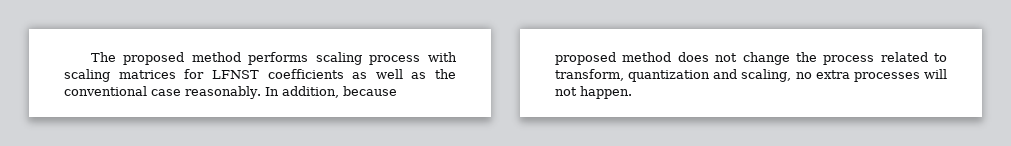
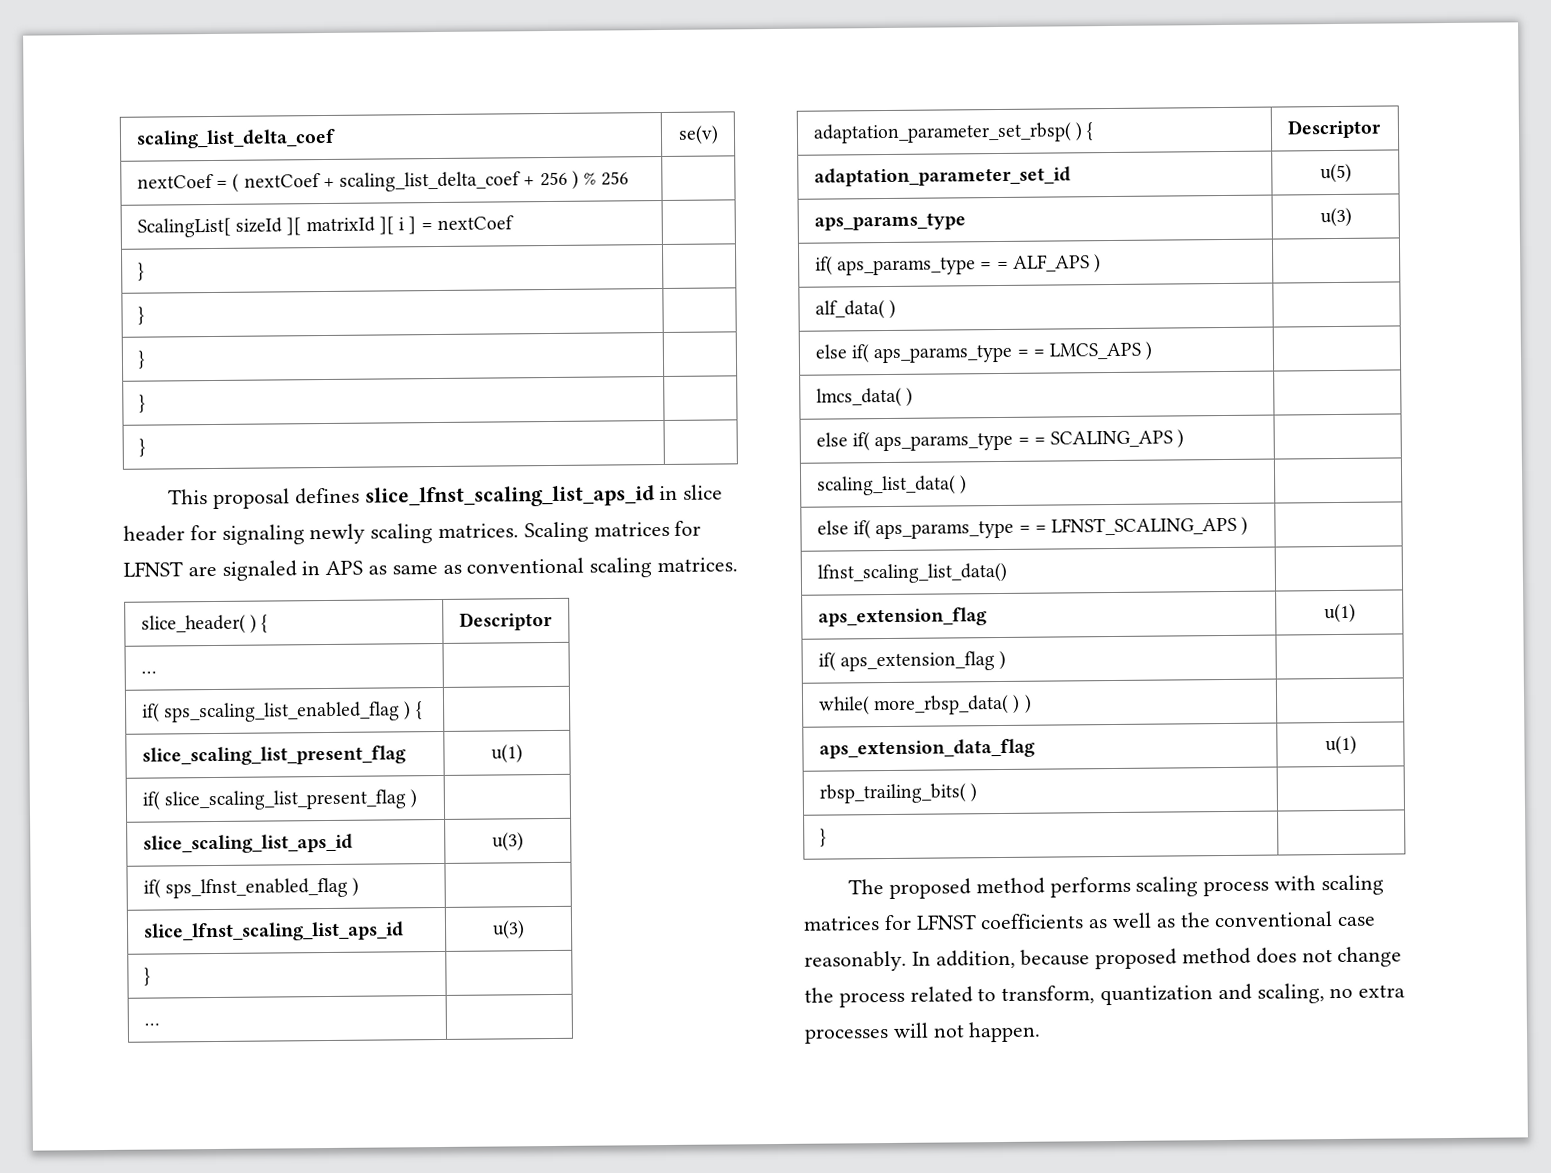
(90, 57) none -> [135,128,336,149] [677,125,719,144] [136,170,629,192] [136,215,514,238] [137,262,145,281] [137,306,145,325] [137,350,146,369] [138,394,146,413] [138,438,146,457] [168,484,724,510] [123,520,702,545] [123,557,739,581] [140,614,269,634] [458,611,553,631] [140,670,157,674] [141,701,423,723] [141,745,406,766] [491,744,523,763] [141,789,418,811] [142,833,353,854] [492,832,524,851] [142,877,360,899] [142,921,404,942] [492,920,525,939] [143,967,151,986] [143,1022,160,1026] [812,122,1095,144] [1286,119,1382,139] [813,166,1071,187] [1319,163,1352,183] [813,212,966,231] [1319,207,1352,227] [814,254,1102,276] [814,299,897,319] [814,341,1153,364] [815,387,914,407] [815,429,1185,452] [816,475,968,496] [816,516,1249,540] [816,562,1007,584] [817,607,987,627] [1323,603,1356,623] [817,650,1007,672] [817,694,1032,716] [818,738,1035,759] [1324,735,1357,755] [818,783,978,804] [819,828,827,847] scaling_list_delta_coef | se(v) // nextCoef = ( nextCoef + scaling_list_delta_coef + 256 ) % 256 | // ScalingList[ sizeId ][ matrixId ][ i ] = nextCoef | // } | // } | // } | // } | // } | // This proposal defines slice_lfnst_scaling_list_aps_id in slice header for signaling newly scaling matrices. Scaling matrices for LFNST are signaled in APS as same as conventional scaling matrices. // slice_header( ) { | Descriptor // … | // if( sps_scaling_list_enabled_flag ) { | // slice_scaling_list_present_flag | u(1) // if( slice_scaling_list_present_flag ) | // slice_scaling_list_aps_id | u(3) // if( sps_lfnst_enabled_flag ) | // slice_lfnst_scaling_list_aps_id | u(3) // } | // … | // adaptation_parameter_set_rbsp( ) { | Descriptor // adaptation_parameter_set_id | u(5) // aps_params_type | u(3) // if( aps_params_type = = ALF_APS ) | // alf_data( ) | // else if( aps_params_type = = LMCS_APS ) | // lmcs_data( ) | // else if( aps_params_type = = SCALING_APS ) | // scaling_list_data( ) | // else if( aps_params_type = = LFNST_SCALING_APS ) | // lfnst_scaling_list_data() | // aps_extension_flag | u(1) // if( aps_extension_flag ) | // while( more_rbsp_data( ) ) | // aps_extension_data_flag | u(1) // rbsp_trailing_bits( ) | // } | //

